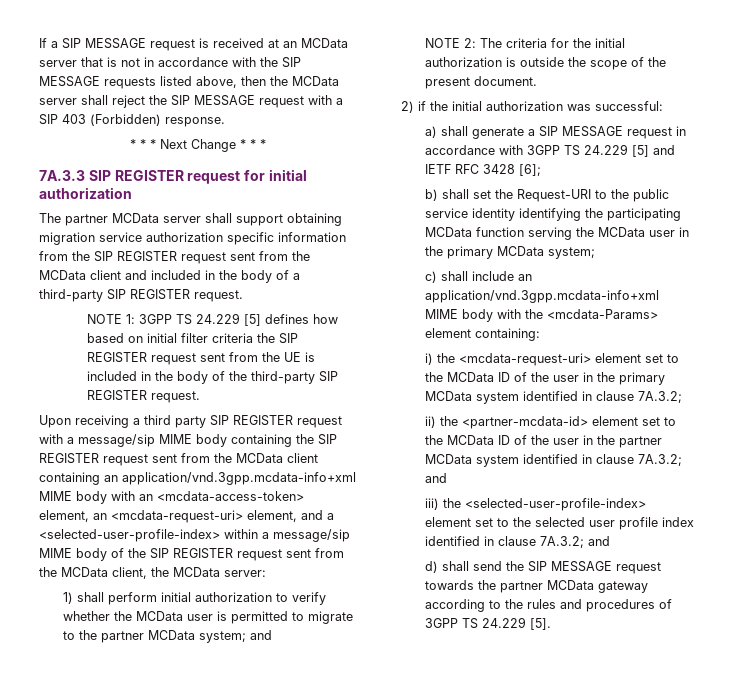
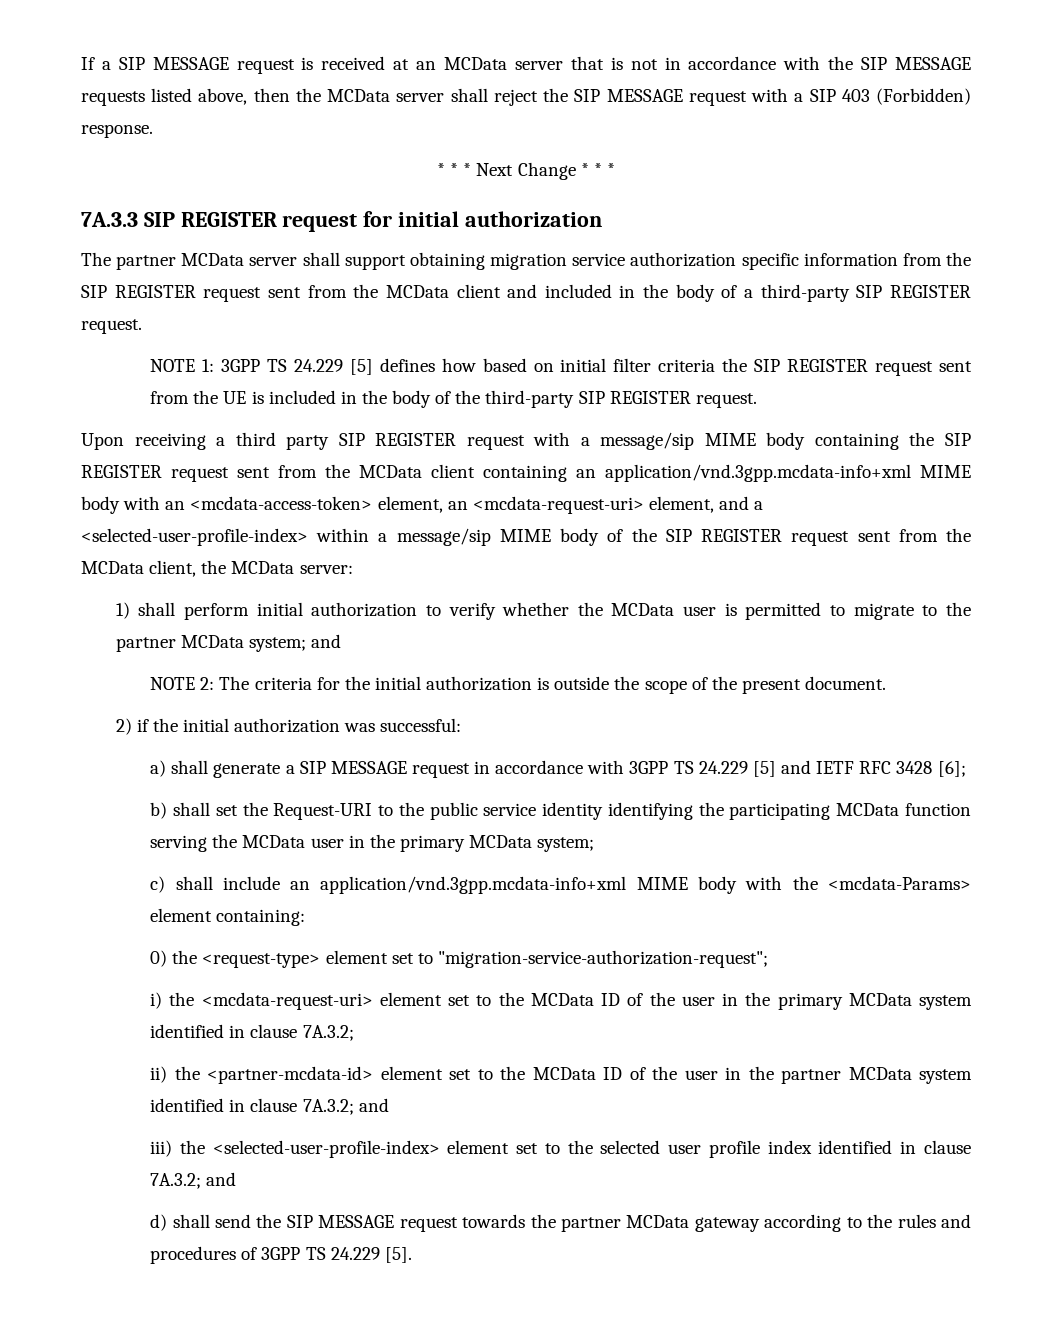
(541, 334) none -> [150,950,768,968] // 0) the <request-type> element set to "migration-service-authorization-request";

